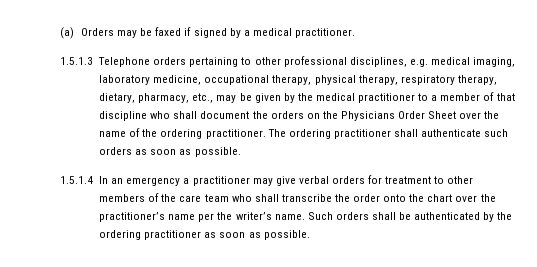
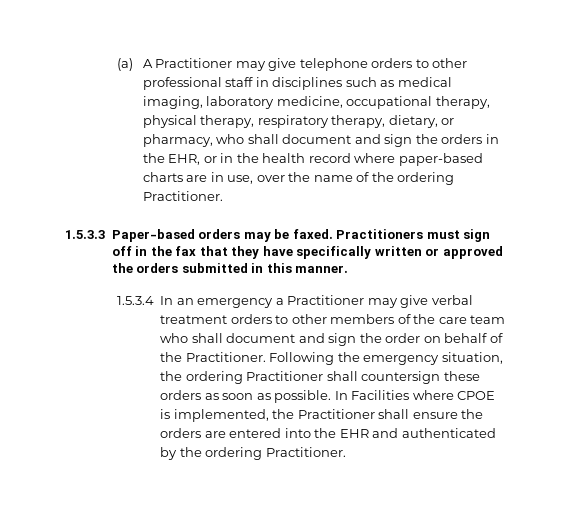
[81,27,356,38] [60,56,428,67] Orders may be faxed if signed by a medical practitioner. // 1.5.1.3 Telephone orders pertaining to other professional disciplines, e.g. -> [142,58,468,71] [142,77,395,90] A Practitioner may give telephone orders to other professional staff in disciplines such as
[138,92,515,103] [99,111,457,121] pharmacy, etc., may be given by the medical practitioner to a member of that discipline who shall document the orders on the Physicians Order Sheet -> [441,118,455,125] [142,134,499,147] [142,153,483,166] [142,172,254,184] or pharmacy, who shall document and sign the orders in the EHR, or in the health record where paper-based charts are in use,
[205,129,509,139] [99,147,241,157] [60,176,94,184] practitioner. The ordering practitioner shall authenticate such orders as soon as possible. // 1.5.1.4 -> [142,191,223,201] [65,229,491,242] [111,246,503,259] [111,263,349,273] [116,296,154,305] Practitioner. // 1.5.3.3 Paper-based orders may be faxed. Practitioners must sign off in the fax that they have specifically written or approved the orders submitted in this manner. // 1.5.3.4
[192,176,250,186] practitioner -> [287,295,365,305] Practitioner
[331,175,432,184] orders for treatment -> [160,314,272,324] treatment orders
[281,194,496,202] [99,212,513,222] [99,230,310,240] transcribe the order onto the chart over the practitioner’s name per the writer’s name. Such orders shall be authenticated by the ordering practitioner as soon as possible. -> [226,333,503,346] [160,352,503,365] [160,371,480,384] [160,390,496,403] [160,409,484,422] [160,428,496,438] [160,447,346,460] document and sign the order on behalf of the Practitioner. Following the emergency situation, the ordering Practitioner shall countersign these orders as soon as possible. In Facilities where CPOE is implemented, the Practitioner shall ensure the orders are entered into the EHR and authenticated by the ordering Practitioner.

